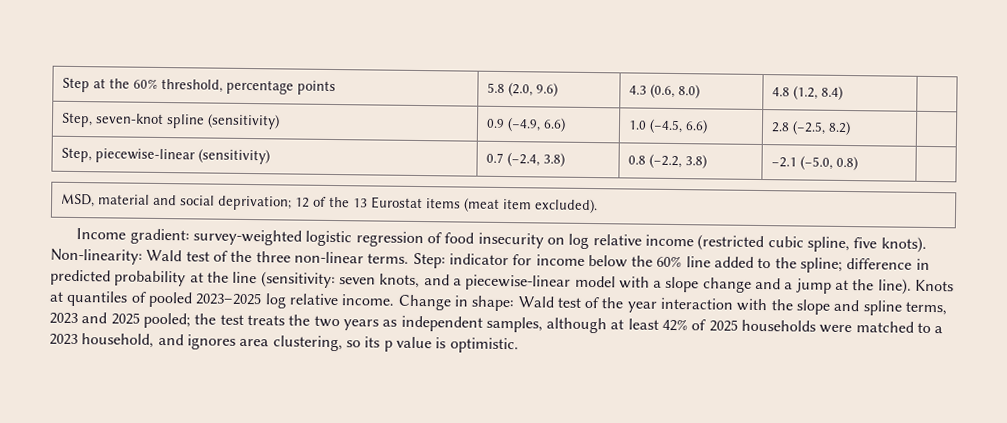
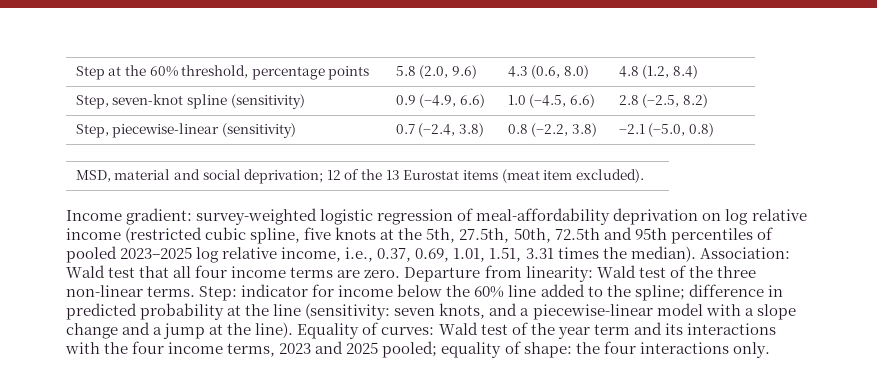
[444,232,544,249] food insecurity -> [476,208,699,225] meal-affordability deprivation
[880,236,927,253] [50,248,143,265] knots). Non-linearity: -> [335,227,773,244] [66,246,790,263] [66,265,593,282] knots at the 5th, 27.5th, 50th, 72.5th and 95th percentiles of pooled 2023–2025 log relative income, i.e., 0.37, 0.69, 1.01, 1.51, 3.31 times the median). Association: Wald test that all four income terms are zero. Departure from linearity:
[915,279,955,292] [49,290,516,312] Knots at quantiles of pooled 2023–2025 log relative income. Change in shape: -> [297,322,435,339] Equality of curves:
[660,297,902,316] interaction with the slope and spline -> [593,322,776,335] [65,341,224,354] term and its interactions with the four income
[194,313,944,334] [49,333,519,354] the test treats the two years as independent samples, although at least 42% of 2025 households were matched to a 2023 household, and ignores area clustering, so its p value is optimistic. -> [441,341,770,358] equality of shape: the four interactions only.

